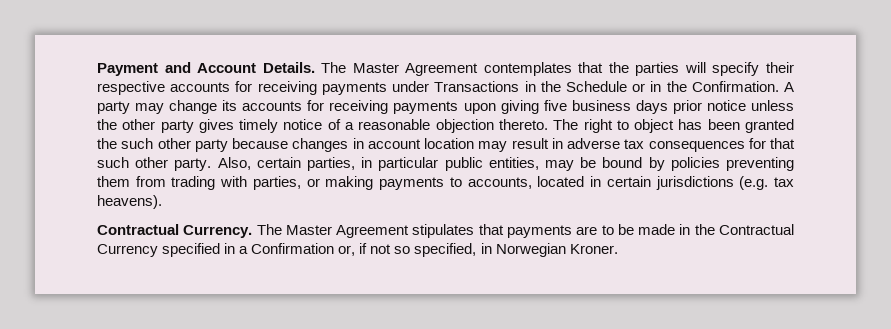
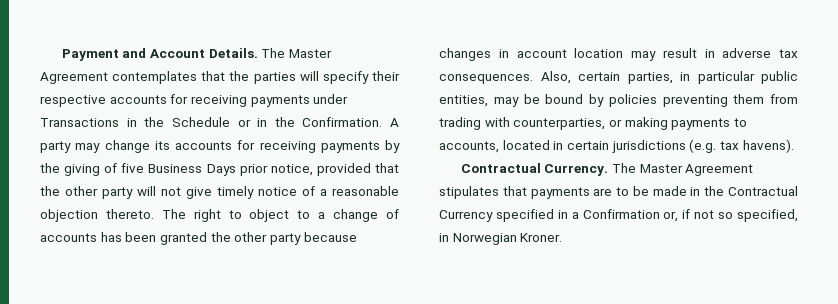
[463,100,795,114] [97,119,234,133] upon giving five business days prior notice unless the other party gives -> [385,140,400,153] [40,163,399,176] [40,186,212,199] by the giving of five Business Days prior notice, provided that the other party will not give
(675, 126) none -> [297,209,400,222] [40,233,97,242] to a change of accounts
[121,138,154,149] such -> (231, 237) none
[648,138,795,152] [97,157,212,171] consequences for that such other party. -> [439,74,533,84] consequences.
[252,176,301,190] parties, -> [513,118,606,130] counterparties,
[97,195,162,209] heavens). -> [742,139,794,153] havens).

